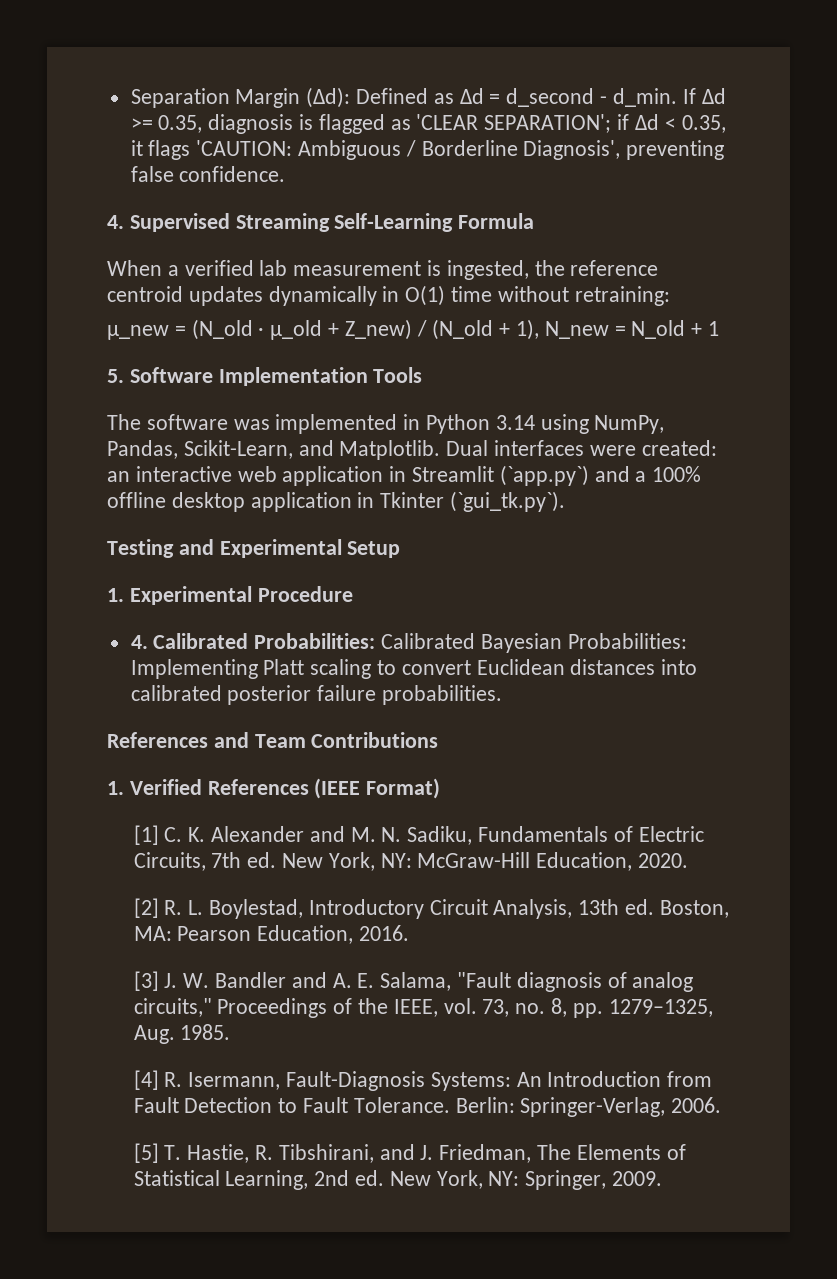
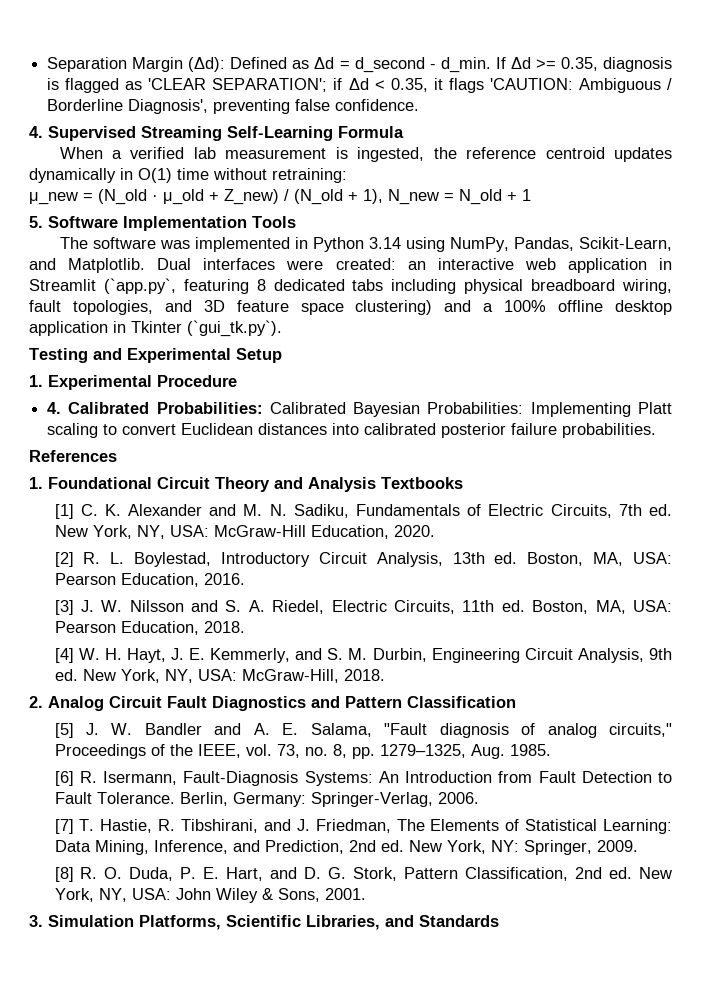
[499,465,589,486] (`app.py`) -> [103,278,673,294] [29,300,433,315] (`app.py`, featuring 8 dedicated tabs including physical breadboard wiring, fault topologies, and 3D feature space clustering)
[213,732,439,748] [107,778,441,799] and Team Contributions // 1. Verified References (IEEE Format) -> [29,477,463,492] // 1. Foundational Circuit Theory and Analysis Textbooks
[380,853,412,868] NY: -> [136,525,209,539] NY, USA:
[133,926,172,941] MA: -> [593,552,672,566] MA, USA:
(210, 980) none -> [129,600,672,614] [54,621,245,635] [54,648,672,663] [54,669,385,683] [29,696,516,711] [54,723,133,738] Nilsson and S. A. Riedel, Electric Circuits, 11th ed. Boston, MA, USA: Pearson Education, 2018. // [4] W. H. Hayt, J. E. Kemmerly, and S. M. Durbin, Engineering Circuit Analysis, 9th ed. New York, NY, USA: McGraw-Hill, 2018. // 2. Analog Circuit Fault Diagnostics and Pattern Classification // [5] J. W.
[133,1070,159,1090] [4] -> [54,771,74,786] [6]
[455,1097,515,1113] Berlin: -> [179,792,306,807] Berlin, Germany:
[133,1143,159,1163] [5] -> [54,819,74,834] [7]
[225,1170,309,1190] Learning, -> [602,819,672,834] [54,840,344,855] Learning: Data Mining, Inference, and Prediction,
(662, 1178) none -> [54,867,672,882] [54,888,366,903] [29,915,499,930] // [8] R. O. Duda, P. E. Hart, and D. G. Stork, Pattern Classification, 2nd ed. New York, NY, USA: John Wiley & Sons, 2001. // 3. Simulation Platforms, Scientific Libraries, and Standards

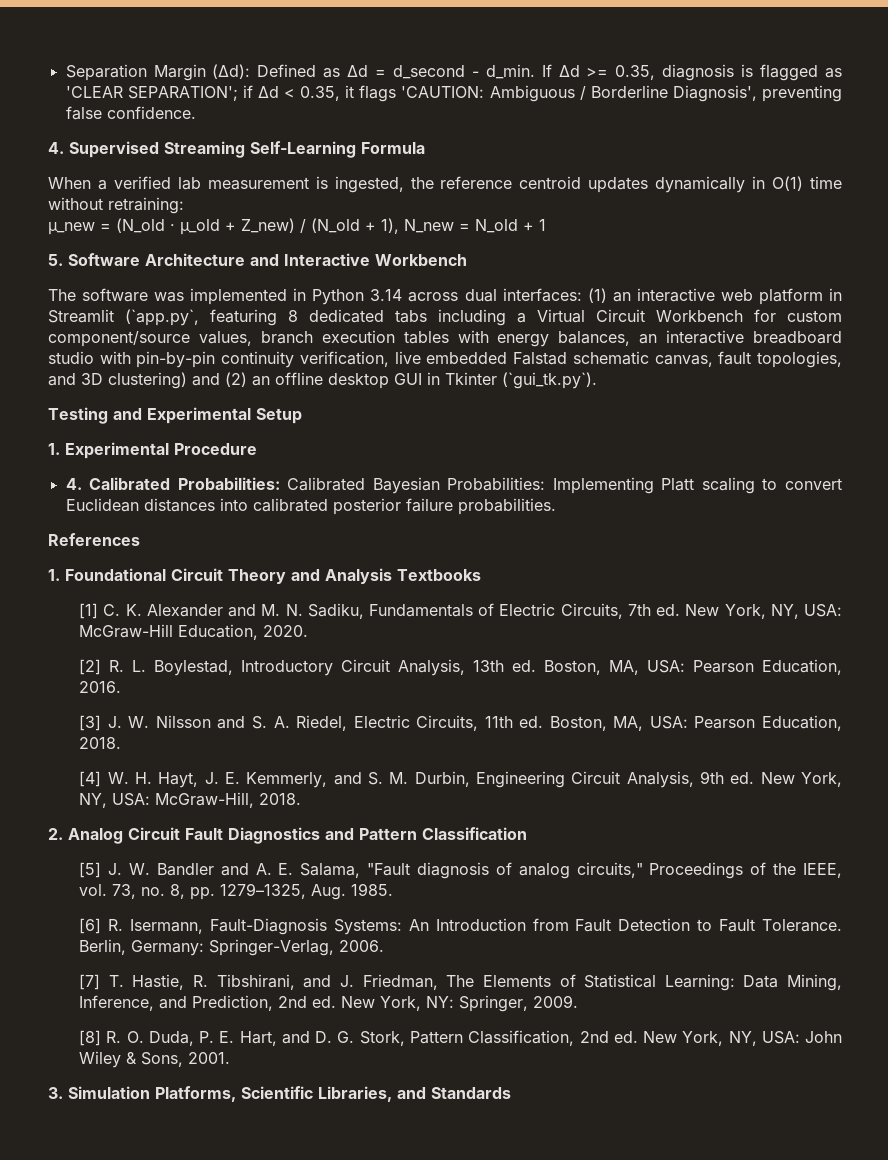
[123,216,296,231] Implementation Tools -> [145,253,467,266] Architecture and Interactive Workbench
[405,237,673,252] [29,258,396,273] using NumPy, Pandas, Scikit-Learn, and Matplotlib. Dual interfaces were created: -> [408,288,607,303] across dual interfaces: (1)
[567,258,647,273] application -> [758,288,823,305] platform
[464,279,673,294] [29,300,547,315] physical breadboard wiring, fault topologies, and 3D feature space clustering) and a 100% -> [517,309,842,323] [48,330,842,347] [48,351,843,368] [48,372,270,389] a Virtual Circuit Workbench for custom component/source values, branch execution tables with energy balances, an interactive breadboard studio with pin-by-pin continuity verification, live embedded Falstad schematic canvas, fault topologies, and 3D clustering) and (2) an
[29,321,108,336] application -> [394,373,422,385] GUI

